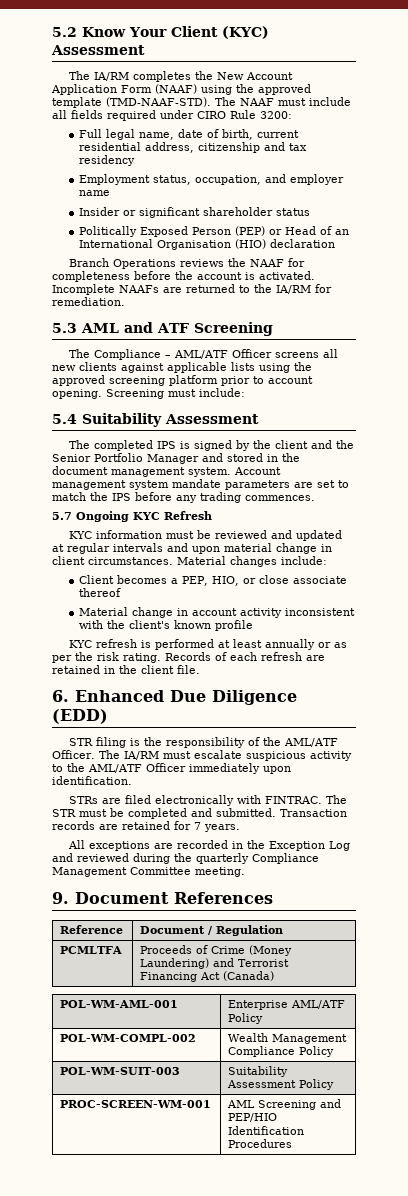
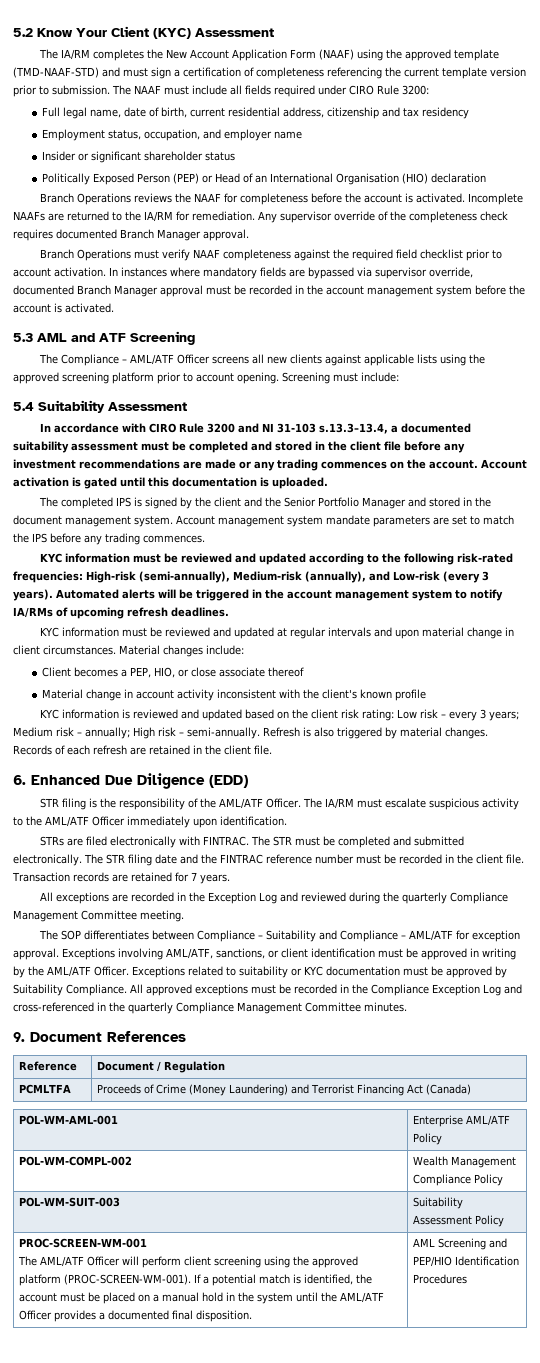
[106,97,211,107] (TMD-NAAF-STD). -> [13,67,526,79] [13,85,110,97] (TMD-NAAF-STD) and must sign a certification of completeness referencing the current template version prior to submission.
(125, 301) none -> [258,211,508,223] [13,229,249,241] [40,249,503,261] [13,267,473,279] [13,285,525,297] [13,303,114,313] Any supervisor override of the completeness check requires documented Branch Manager approval. // Branch Operations must verify NAAF completeness against the required field checklist prior to account activation. In instances where mandatory fields are bypassed via supervisor override, documented Branch Manager approval must be recorded in the account management system before the account is activated.
(259, 419) none -> [40,423,472,434] [13,441,465,453] [13,459,527,471] [13,477,328,489] // In accordance with CIRO Rule 3200 and NI 31-103 s.13.3–13.4, a documented suitability assessment must be completed and stored in the client file before any investment recommendations are made or any trading commences on the account. Account activation is gated until this documentation is uploaded.
[52,511,212,522] 5.7 Ongoing KYC Refresh -> [40,553,514,565] [13,571,489,583] [13,589,503,601] [13,607,229,619] KYC information must be reviewed and updated according to the following risk-rated frequencies: High-risk (semi-annually), Medium-risk (annually), and Low-risk (every 3 years). Automated alerts will be triggered in the account management system to notify IA/RMs of upcoming refresh deadlines.
[95,639,347,650] [52,652,161,663] refresh is performed at least annually or as per the risk rating. -> [62,709,520,721] [13,727,488,739] information is reviewed and updated based on the client risk rating: Low risk – every 3 years; Medium risk – annually; High risk – semi-annually. Refresh is also triggered by material changes.
[216,808,276,817] submitted. -> [414,836,465,846] [13,854,524,866] submitted electronically. The STR filing date and the FINTRAC reference number must be recorded in the client file.
(245, 872) none -> [39,930,521,942] [13,948,516,960] [13,966,507,978] [13,984,522,996] [13,1002,407,1014] // The SOP differentiates between Compliance – Suitability and Compliance – AML/ATF for exception approval. Exceptions involving AML/ATF, sanctions, or client identification must be approved in writing by the AML/ATF Officer. Exceptions related to suitability or KYC documentation must be approved by Suitability Compliance. All approved exceptions must be recorded in the Compliance Exception Log and cross-referenced in the quarterly Compliance Management Committee minutes.
(212, 1104) none -> [18,1256,359,1268] [19,1274,373,1286] [19,1292,385,1304] [19,1310,253,1322] // The AML/ATF Officer will perform client screening using the approved platform (PROC-SCREEN-WM-001). If a potential match is identified, the account must be placed on a manual hold in the system until the AML/ATF Officer provides a documented final disposition.

